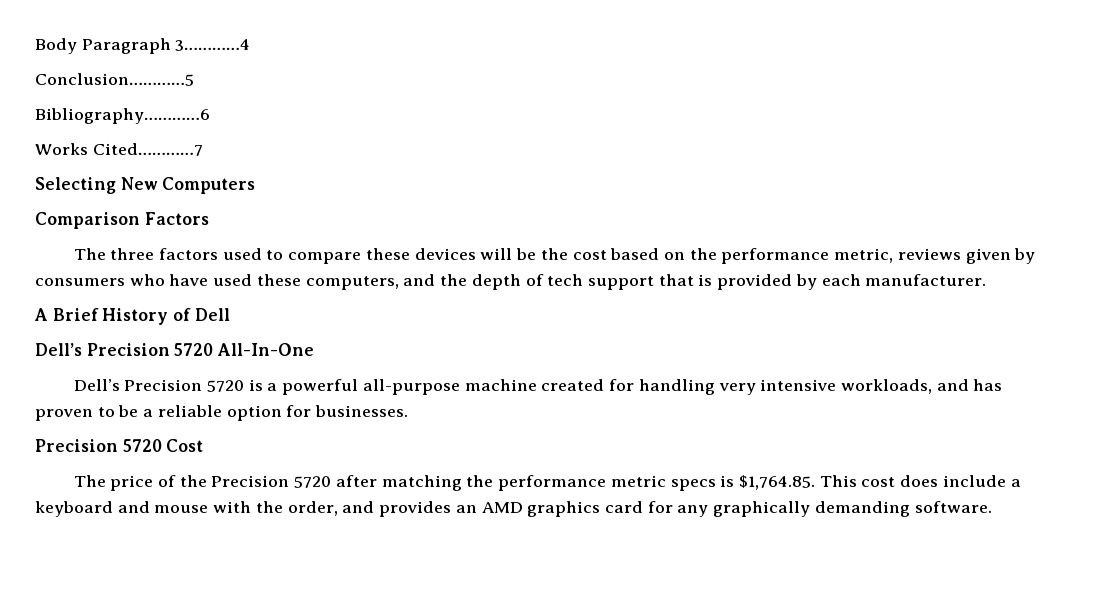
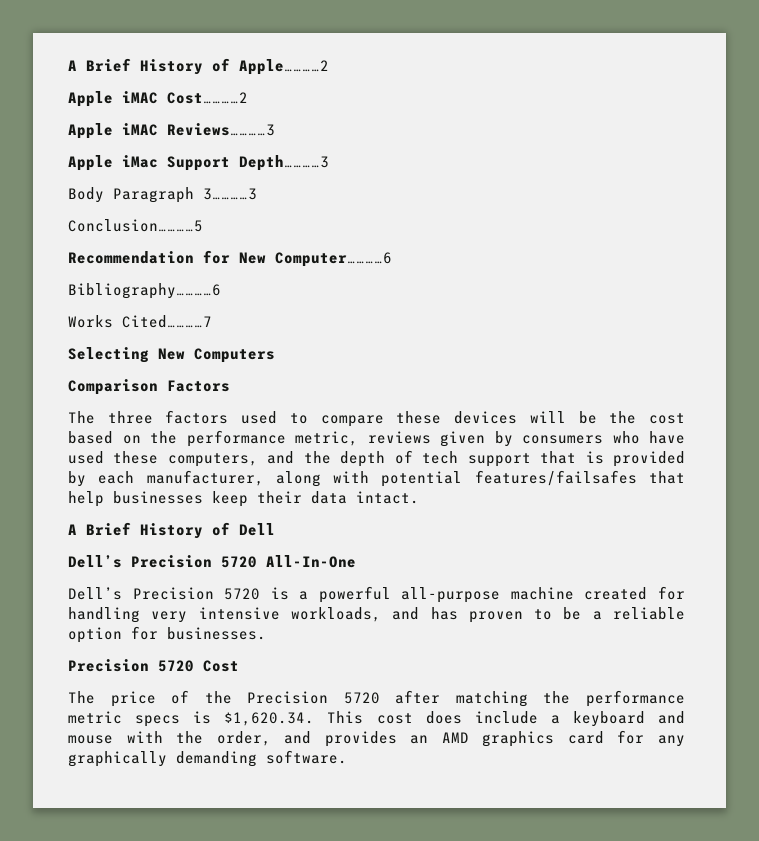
(35, 46) none -> [68,58,329,75] [68,91,248,107] [68,123,275,139] [68,155,329,171] A Brief History of Apple…………2 // Apple iMAC Cost…………2 // Apple iMAC Reviews…………3 // Apple iMac Support Depth…………3 //
[175,39,251,51] 3…………4 -> [203,188,257,200] 3…………3
(194, 79) none -> [68,250,392,267] // Recommendation for New Computer…………6
[865,274,987,286] manufacturer. -> [146,470,685,487] [68,491,419,507] manufacturer, along with potential features/failsafes that help businesses keep their data intact.
[738,475,815,490] $1,764.85. -> [224,712,315,726] $1,620.34.

